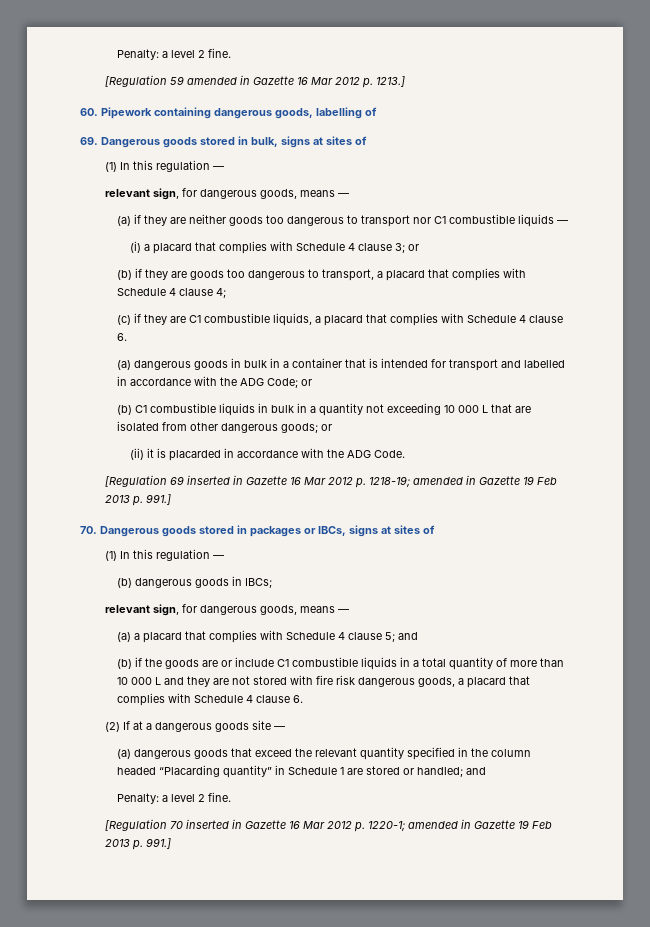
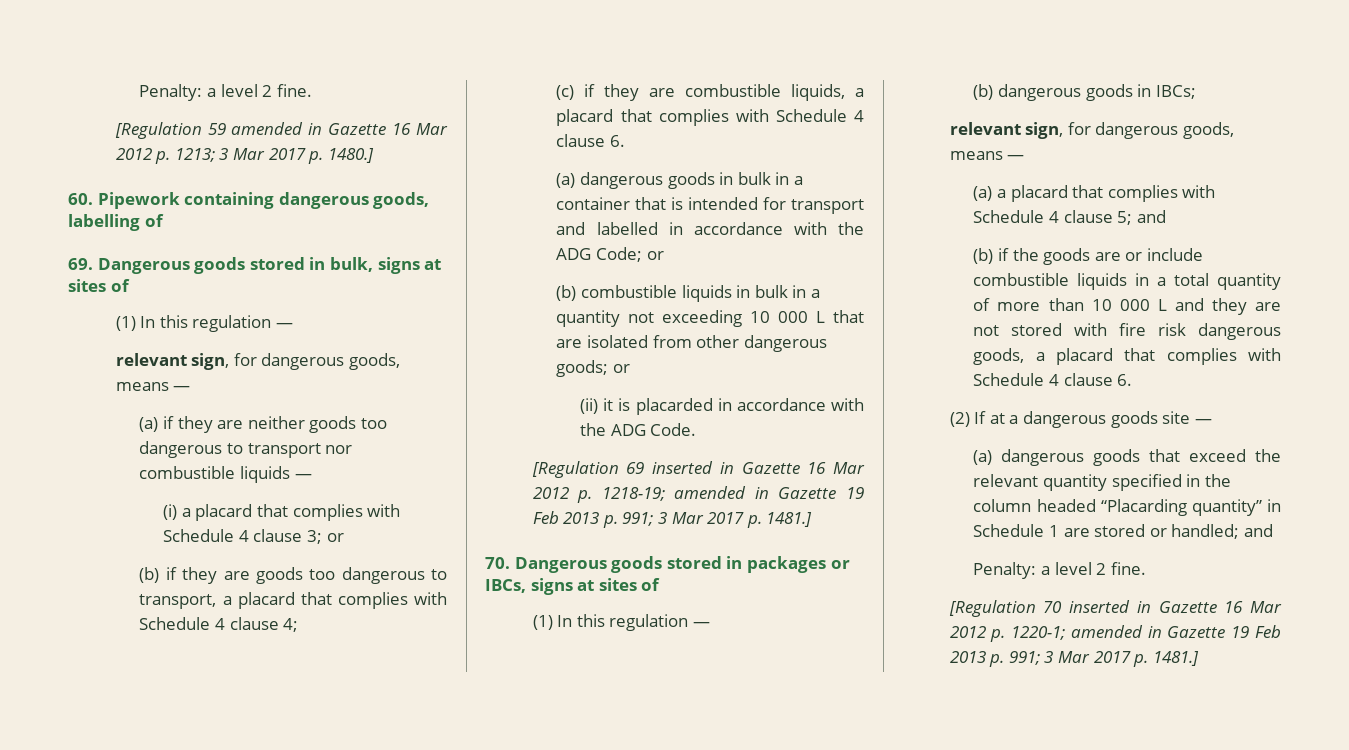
[375,76,405,87] 1213.] -> [174,148,374,164] 1213; 3 Mar 2017 p. 1480.]
[434,216,447,224] C1 -> (353, 449) none
[189,315,202,323] C1 -> (676, 92) none
[135,405,148,413] C1 -> (577, 293) none
[145,494,171,505] 991.] -> [622,512,813,528] 991; 3 Mar 2017 p. 1481.]
[277,659,290,667] C1 -> (1203, 254) none
[145,838,171,849] 991.] -> [1008,651,1199,667] 991; 3 Mar 2017 p. 1481.]

